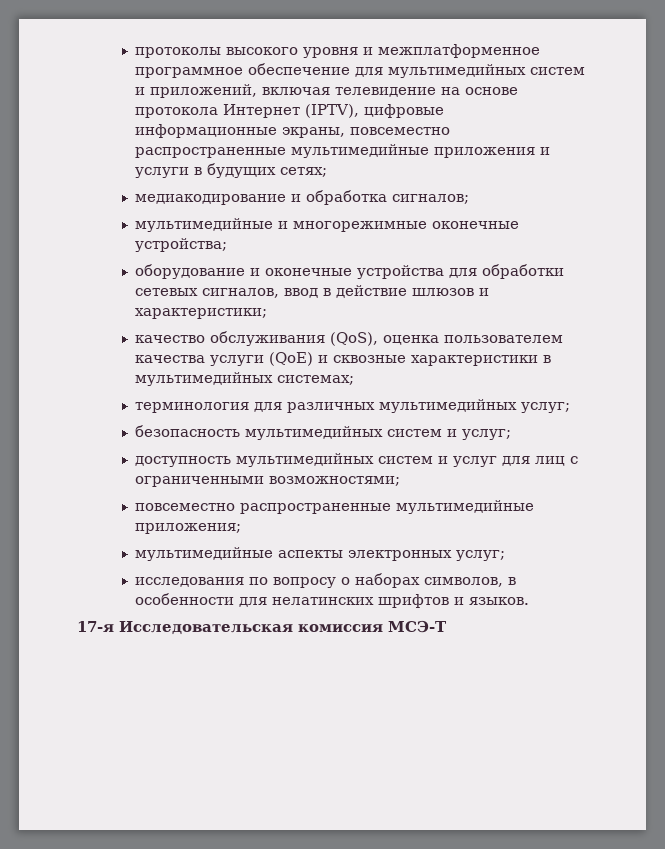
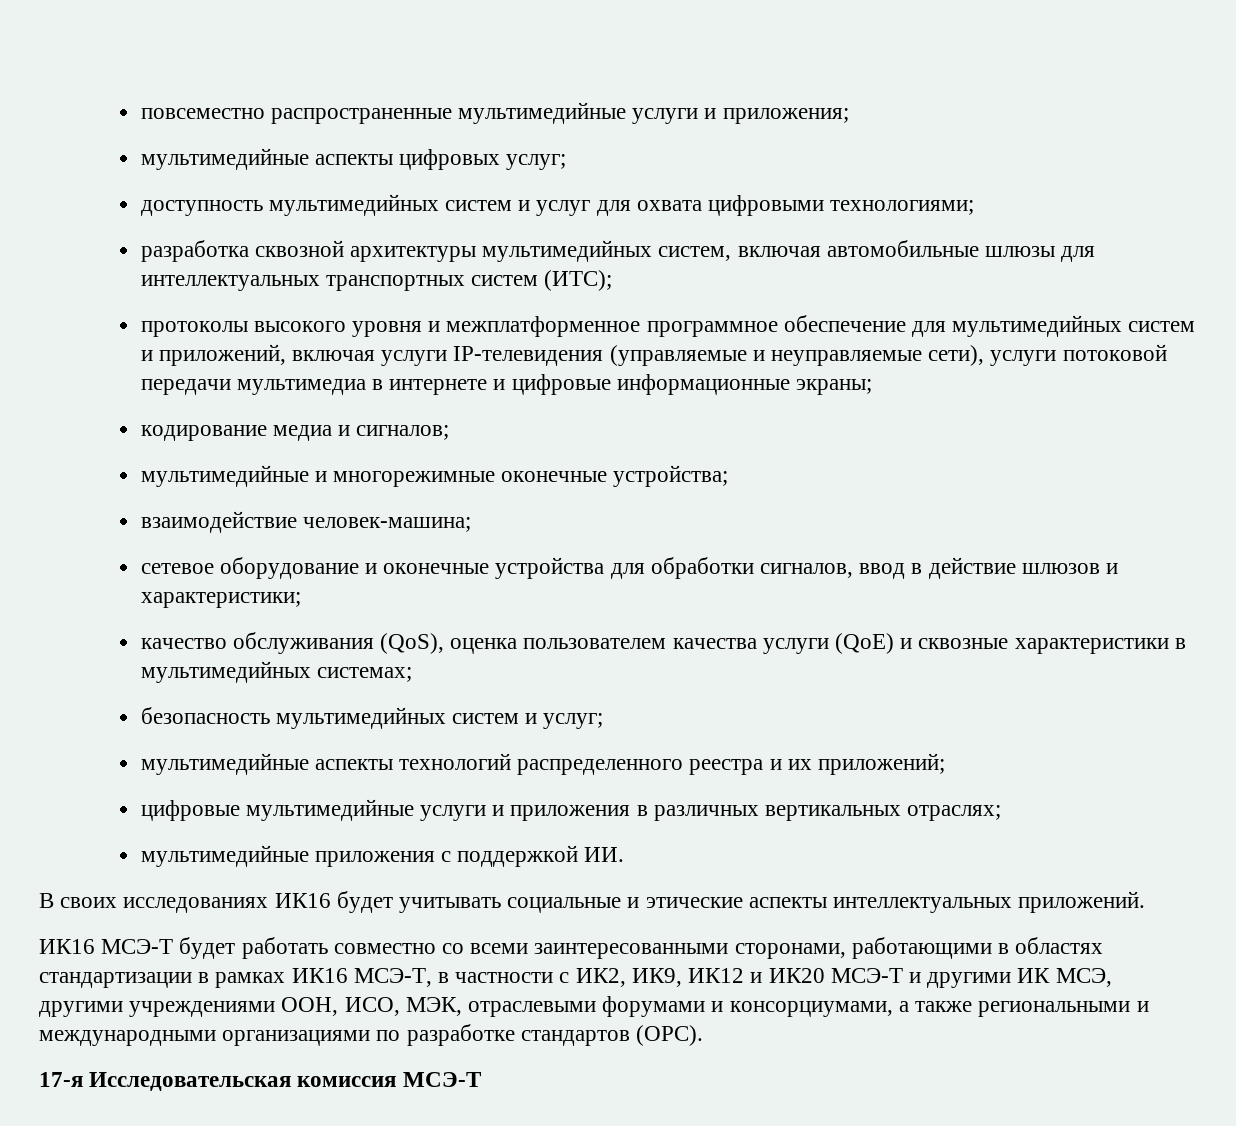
(134, 52) none -> [140,102,849,124] [140,148,567,170] [140,194,975,216] [140,240,1096,262] [140,270,613,291] повсеместно распространенные мультимедийные услуги и приложения; // мультимедийные аспекты цифровых услуг; // доступность мультимедийных систем и услуг для охвата цифровыми технологиями; // разработка сквозной архитектуры мультимедийных систем, включая автомобильные шлюзы для интеллектуальных транспортных систем (ИТС); //
[334,87,518,97] [134,104,444,118] [134,124,450,138] [134,144,550,158] [134,163,327,178] [134,190,387,205] телевидение на основе протокола Интернет (IPTV), цифровые информационные экраны, повсеместно распространенные мультимедийные приложения и услуги в будущих сетях; // медиакодирование и обработка -> [381,344,1167,366] [140,374,873,395] [140,425,351,441] услуги IP-телевидения (управляемые и неуправляемые сети), услуги потоковой передачи мультимедиа в интернете и цифровые информационные экраны; // кодирование медиа и
(227, 245) none -> [140,511,471,533] [140,563,214,574] взаимодействие человек-машина; // сетевое
[134,288,198,296] сетевых -> (754, 568) none
[134,399,570,413] // терминология для различных мультимедийных услуг; -> (412, 674) none
[134,453,578,467] [134,476,400,487] [134,500,534,514] [134,523,241,534] [134,547,505,561] [134,573,516,588] [134,593,529,608] доступность мультимедийных систем и услуг для лиц с ограниченными возможностями; // повсеместно распространенные мультимедийные приложения; // мультимедийные аспекты электронных услуг; // исследования по вопросу о наборах символов, в особенности для нелатинских шрифтов и языков. -> [140,753,946,775] [140,799,1002,821] [140,845,625,867] [39,891,1146,913] [39,937,1104,959] [39,968,1112,988] [39,996,1149,1017] [39,1024,704,1046] мультимедийные аспекты технологий распределенного реестра и их приложений; // цифровые мультимедийные услуги и приложения в различных вертикальных отраслях; // мультимедийные приложения с поддержкой ИИ. // В своих исследованиях ИК16 будет учитывать социальные и этические аспекты интеллектуальных приложений. // ИК16 МСЭ-Т будет работать совместно со всеми заинтересованными сторонами, работающими в областях стандартизации в рамках ИК16 МСЭ-Т, в частности с ИК2, ИК9, ИК12 и ИК20 МСЭ-Т и другими ИК МСЭ, другими учреждениями ООН, ИСО, МЭК, отраслевыми форумами и консорциумами, а также региональными и международными организациями по разработке стандартов (ОРС).

